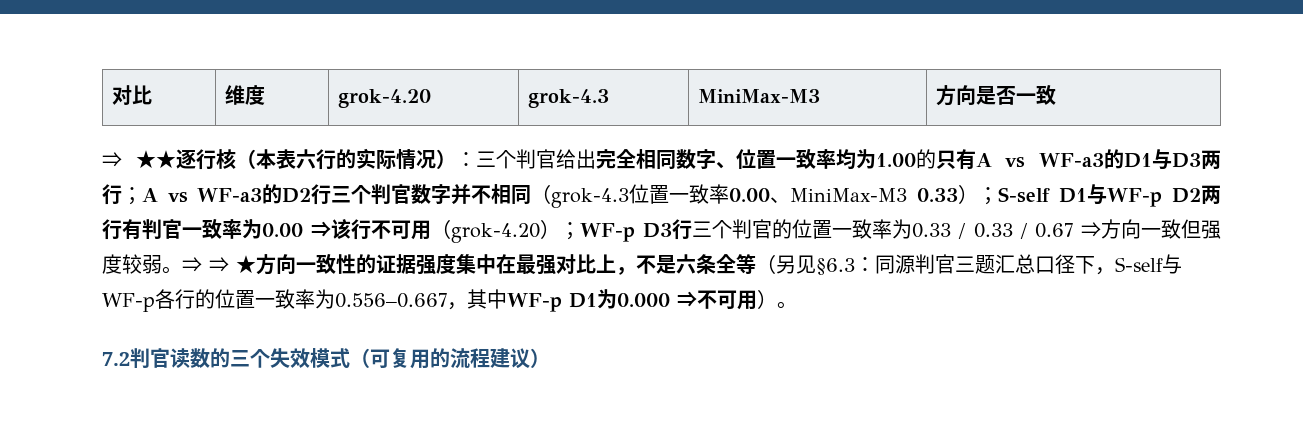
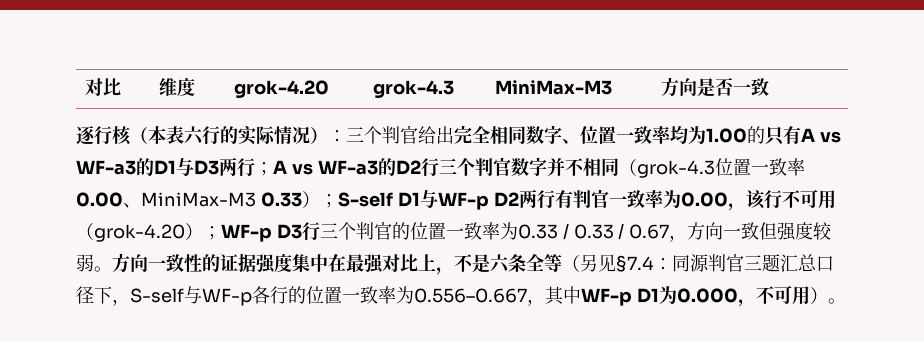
[102,150,176,168] ⇒ ★★ -> (769, 87) none
[311,221,332,237] ⇒ -> [727,203,746,211] ，
[1080,222,1101,237] ⇒ -> [669,235,688,242] ，
[182,255,256,273] ⇒ ⇒ ★ -> (112, 269) none
[816,258,855,275] §6.3 -> [616,255,654,272] §7.4
[677,291,697,307] ⇒ -> [737,299,756,307] ，
[102,348,550,369] // 7.2判官读数的三个失效模式（可复用的流程建议） -> (846, 301) none

